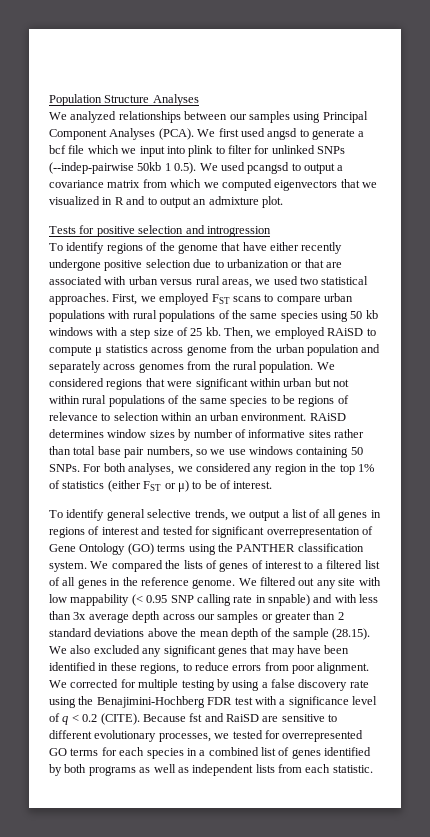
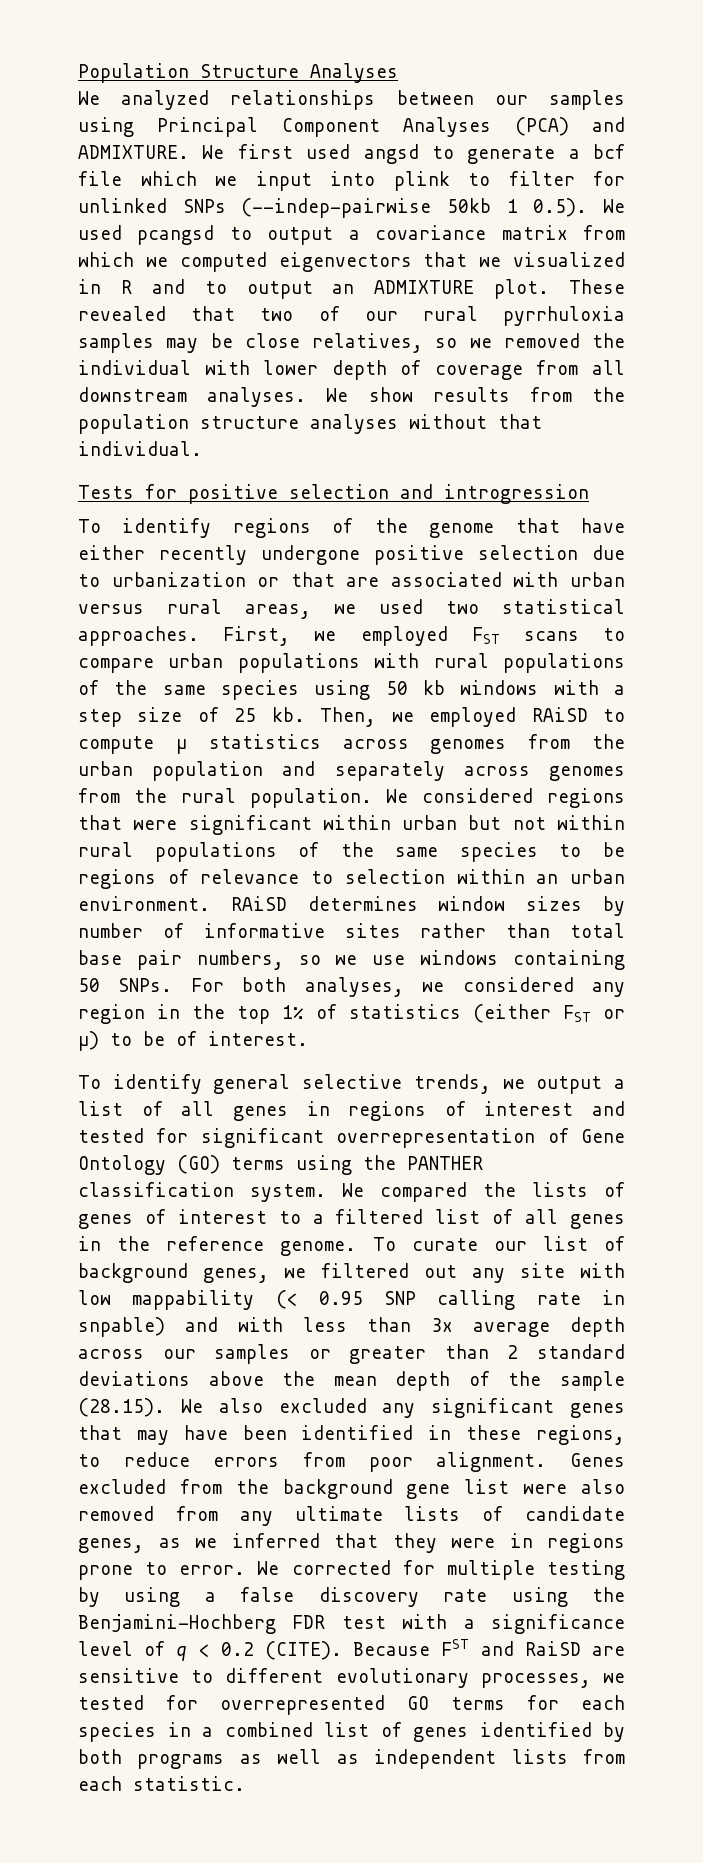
[158,128,194,140] (PCA). -> [514,117,625,136] [78,145,189,159] (PCA) and ADMIXTURE.
[208,196,259,205] admixture -> [374,280,475,294] ADMIXTURE
(283, 202) none -> [569,279,625,294] [78,306,625,326] [78,333,625,353] [78,360,625,380] [78,387,625,407] [78,414,542,434] [78,441,202,456] These revealed that two of our rural pyrrhuloxia samples may be close relatives, so we removed the individual with lower depth of coverage from all downstream analyses. We show results from the population structure analyses without that individual.
[186,346,227,356] genome -> [430,739,507,754] genomes
[238,578,257,586] We -> [372,1236,625,1251] [78,1263,306,1283] To curate our list of background genes, we
(370, 668) none -> [570,1453,625,1467] [78,1479,625,1499] [78,1506,625,1526] [78,1533,625,1553] [78,1562,246,1580] Genes excluded from the background gene list were also removed from any ultimate lists of candidate genes, as we inferred that they were in regions prone to error.
[96,696,205,708] Benajimini-Hochberg -> [78,1614,276,1634] Benjamini-Hochberg
[189,713,203,722] fst -> [441,1639,470,1656] FST

